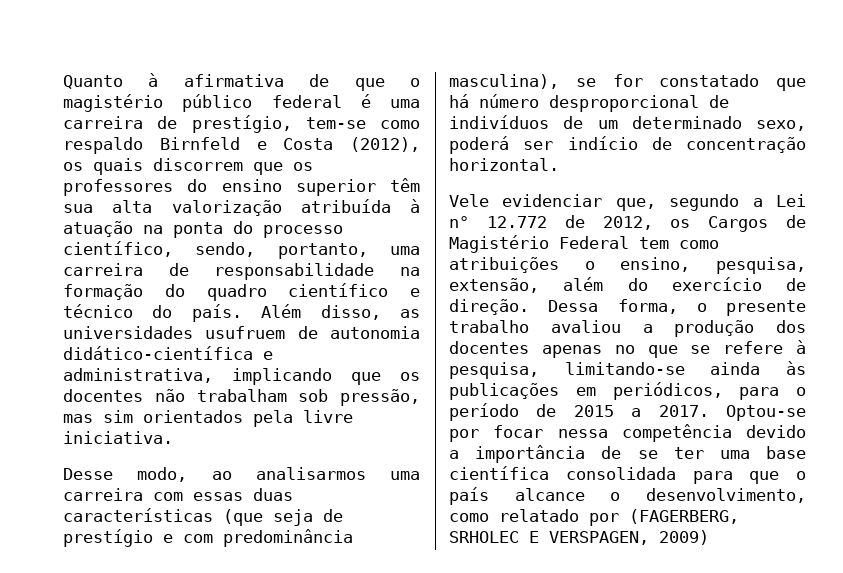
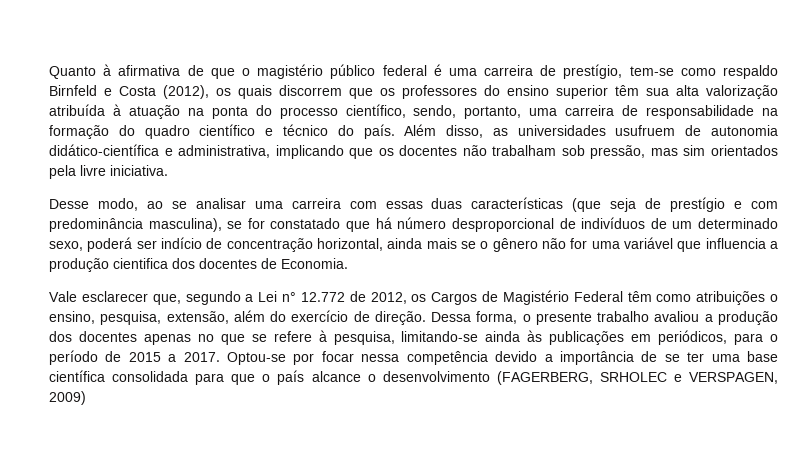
[255,467,366,480] analisarmos -> [171,198,246,209] se analisar
[449,158,559,171] [449,194,603,207] horizontal. // Vele evidenciar -> [317,237,779,252] [49,258,348,272] [49,291,148,302] horizontal, ainda mais se o gênero não for uma variável que influencia a produção cientifica dos docentes de Economia. // Vale esclarecer
[639,237,669,249] tem -> [627,291,652,302] têm
[646,488,806,503] [449,509,619,526] desenvolvimento, como relatado por -> [382,371,490,382] desenvolvimento
[529,531,539,543] E -> [673,374,682,382] e

